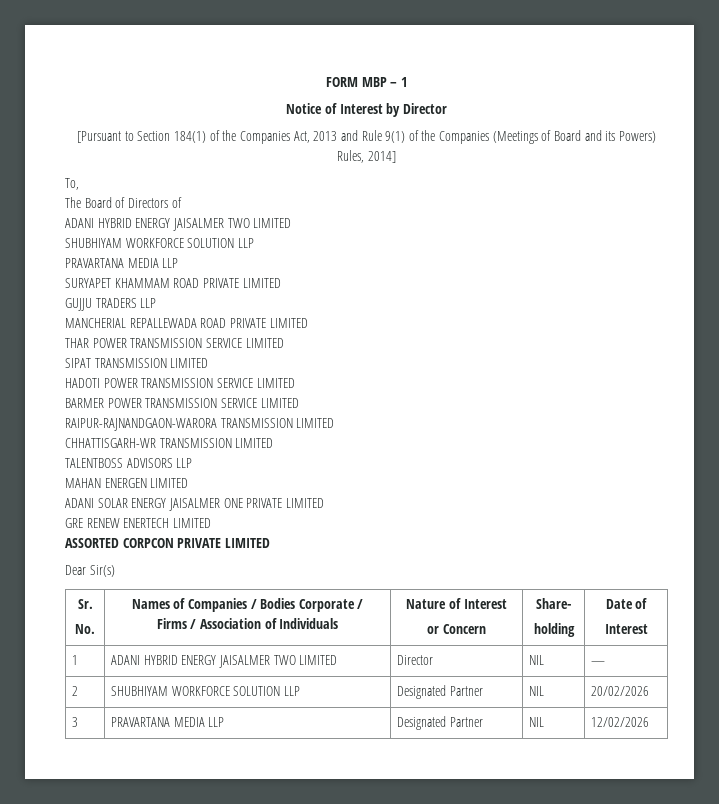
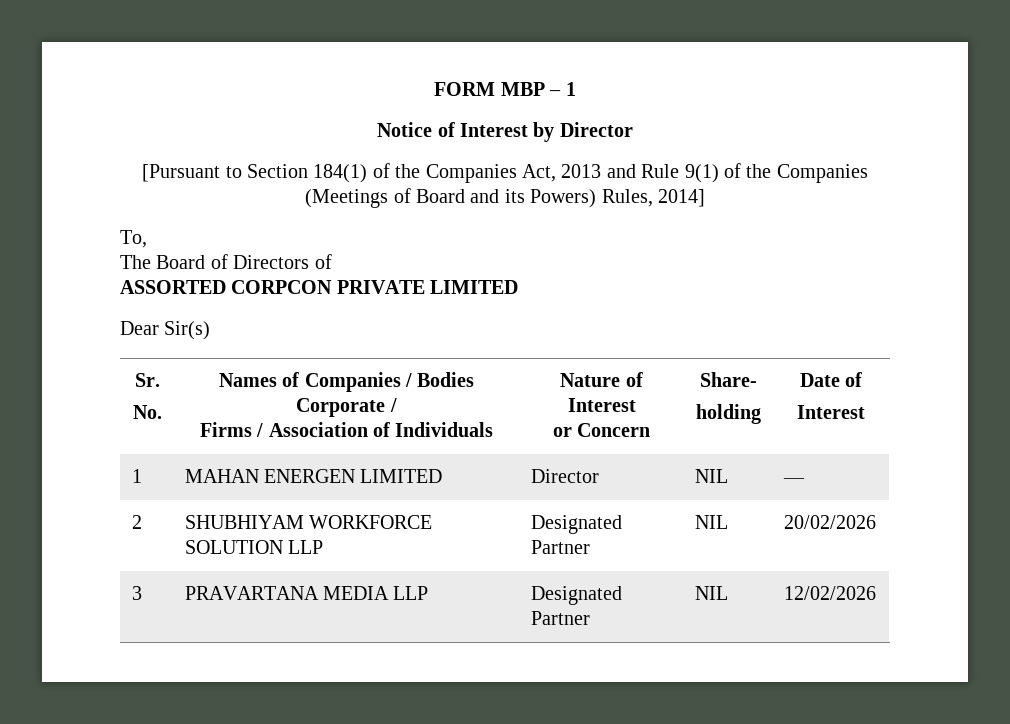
[65,218,292,231] [65,238,254,248] [65,258,179,268] [65,278,281,288] [65,298,157,311] [65,318,308,328] [65,338,284,348] [65,358,209,368] [65,378,295,388] [65,398,299,408] [65,418,335,431] [65,438,274,448] [65,458,193,468] [65,478,189,488] [65,498,324,511] [65,518,211,528] // ADANI HYBRID ENERGY JAISALMER TWO LIMITED // SHUBHIYAM WORKFORCE SOLUTION LLP // PRAVARTANA MEDIA LLP // SURYAPET KHAMMAM ROAD PRIVATE LIMITED // GUJJU TRADERS LLP // MANCHERIAL REPALLEWADA ROAD PRIVATE LIMITED // THAR POWER TRANSMISSION SERVICE LIMITED // SIPAT TRANSMISSION LIMITED // HADOTI POWER TRANSMISSION SERVICE LIMITED // BARMER POWER TRANSMISSION SERVICE LIMITED // RAIPUR-RAJNANDGAON-WARORA TRANSMISSION LIMITED // CHHATTISGARH-WR TRANSMISSION LIMITED // TALENTBOSS ADVISORS LLP // MAHAN ENERGEN LIMITED // ADANI SOLAR ENERGY JAISALMER ONE PRIVATE LIMITED // GRE RENEW ENERTECH LIMITED -> (332, 261) none
[110,655,296,668] ADANI HYBRID ENERGY JAISALMER TWO -> [184,469,355,483] MAHAN ENERGEN

